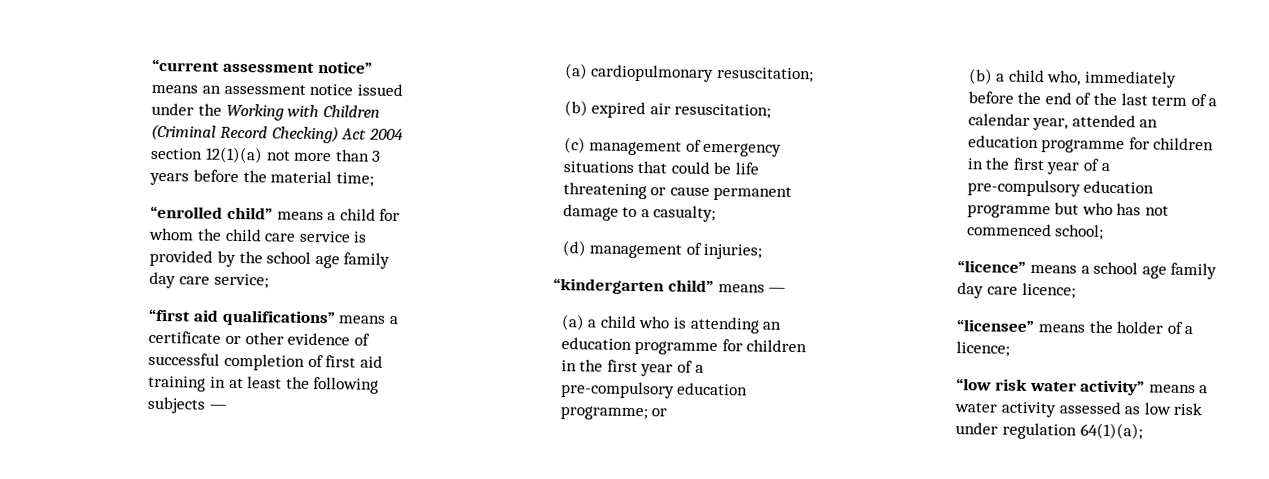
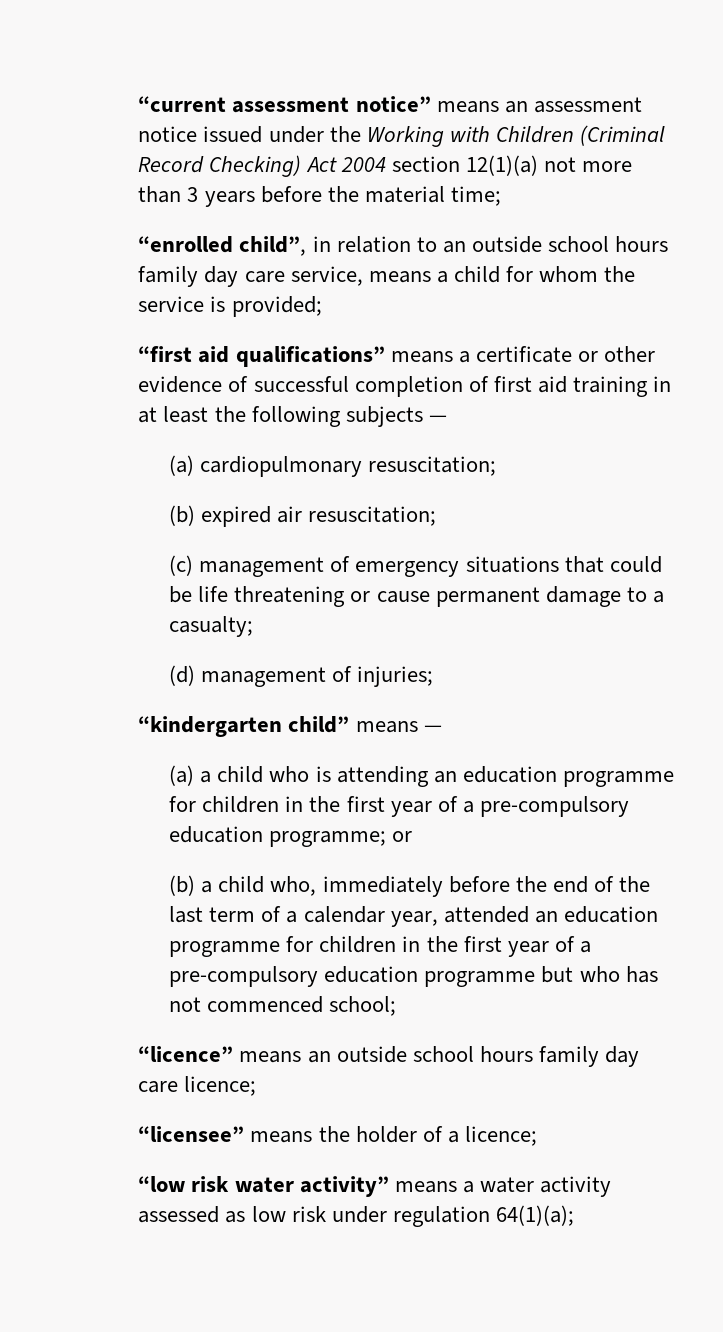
[226,206,273,220] child” -> [239,236,668,256] [138,266,363,287] child”, in relation to an outside school hours family day care service,
[224,228,368,243] [149,249,391,269] [149,271,269,289] child care service is provided by the school age family day care service; -> [138,296,322,317] service is provided;
[1080,261,1167,279] a school age -> [307,1046,533,1063] an outside school hours

